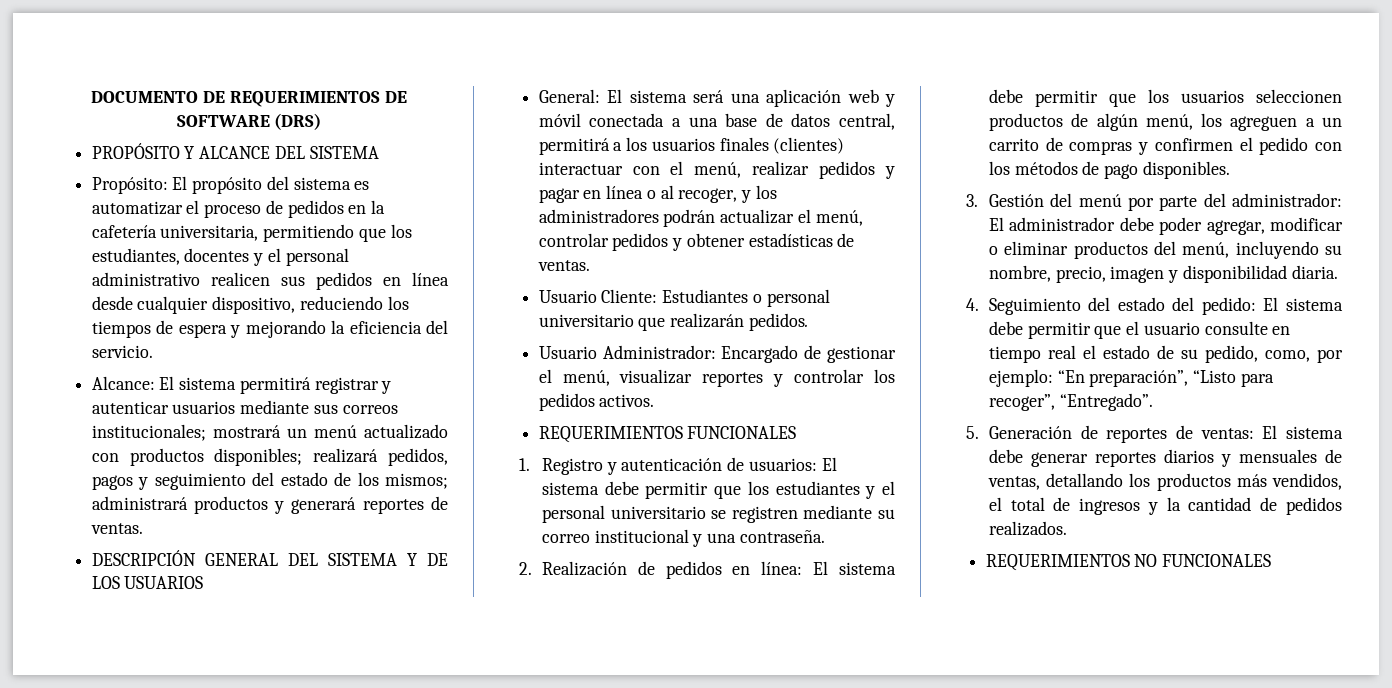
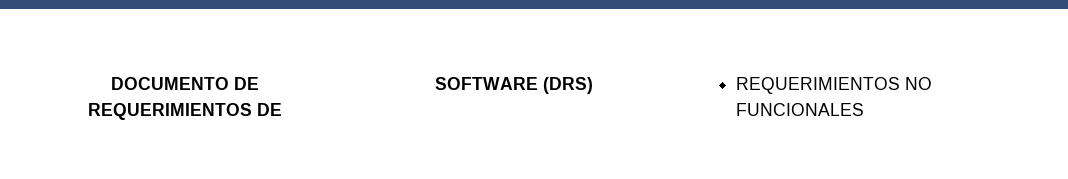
[91,143,379,159] [91,176,370,194] [91,200,386,218] [91,224,412,242] [91,248,349,266] [91,272,449,290] [91,296,409,314] [91,320,448,338] [91,345,153,358] [91,376,392,394] [91,400,398,414] [91,424,448,441] [91,448,448,466] [91,472,448,490] [91,496,448,514] [90,523,143,534] [91,550,448,566] [91,576,204,589] [538,89,895,107] [538,113,896,130] [538,137,845,155] [538,161,895,179] [538,185,777,203] [538,209,863,227] [538,233,855,251] [537,260,590,271] [538,289,830,307] [538,313,808,331] [538,345,896,363] [538,369,895,387] [538,393,655,411] [538,426,797,443] [519,457,837,475] [541,481,895,499] [541,505,895,523] [541,529,825,547] [519,561,896,579] [988,89,1342,107] [988,113,1342,131] [988,137,1342,155] [988,161,1230,179] [966,193,1342,211] [988,217,1343,235] [988,241,1342,259] [988,265,1338,283] [966,297,1343,315] [988,321,1291,339] [988,345,1343,363] [988,369,1274,387] [988,393,1153,411] [966,425,1343,443] [988,449,1342,467] [987,473,1342,491] [988,497,1342,515] [988,521,1067,536] // PROPÓSITO Y ALCANCE DEL SISTEMA // Propósito: El propósito del sistema es automatizar el proceso de pedidos en la cafetería universitaria, permitiendo que los estudiantes, docentes y el personal administrativo realicen sus pedidos en línea desde cualquier dispositivo, reduciendo los tiempos de espera y mejorando la eficiencia del servicio. // Alcance: El sistema permitirá registrar y autenticar usuarios mediante sus correos institucionales; mostrará un menú actualizado con productos disponibles; realizará pedidos, pagos y seguimiento del estado de los mismos; administrará productos y generará reportes de ventas. // DESCRIPCIÓN GENERAL DEL SISTEMA Y DE LOS USUARIOS // General: El sistema será una aplicación web y móvil conectada a una base de datos central, permitirá a los usuarios finales (clientes) interactuar con el menú, realizar pedidos y pagar en línea o al recoger, y los administradores podrán actualizar el menú, controlar pedidos y obtener estadísticas de ventas. // Usuario Cliente: Estudiantes o personal universitario que realizarán pedidos. // Usuario Administrador: Encargado de gestionar el menú, visualizar reportes y controlar los pedidos activos. // REQUERIMIENTOS FUNCIONALES // 1. Registro y autenticación de usuarios: El sistema debe permitir que los estudiantes y el personal universitario se registren mediante su correo institucional y una contraseña. // 2. Realización de pedidos en línea: El sistema debe permitir que los usuarios seleccionen productos de algún menú, los agreguen a un carrito de compras y confirmen el pedido con los métodos de pago disponibles. // 3. Gestión del menú por parte del administrador: El administrador debe poder agregar, modificar o eliminar productos del menú, incluyendo su nombre, precio, imagen y disponibilidad diaria. // 4. Seguimiento del estado del pedido: El sistema debe permitir que el usuario consulte en tiempo real el estado de su pedido, como, por ejemplo: “En preparación”, “Listo para recoger”, “Entregado”. // 5. Generación de reportes de ventas: El sistema debe generar reportes diarios y mensuales de ventas, detallando los productos más vendidos, el total de ingresos y la cantidad de pedidos realizados. -> (593, 85) none

